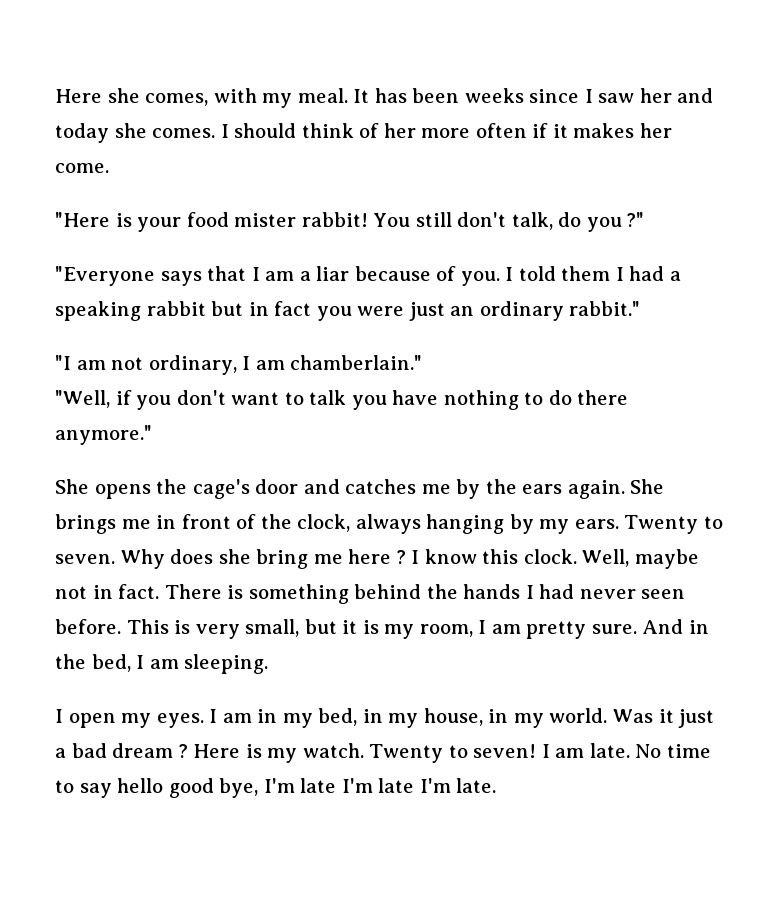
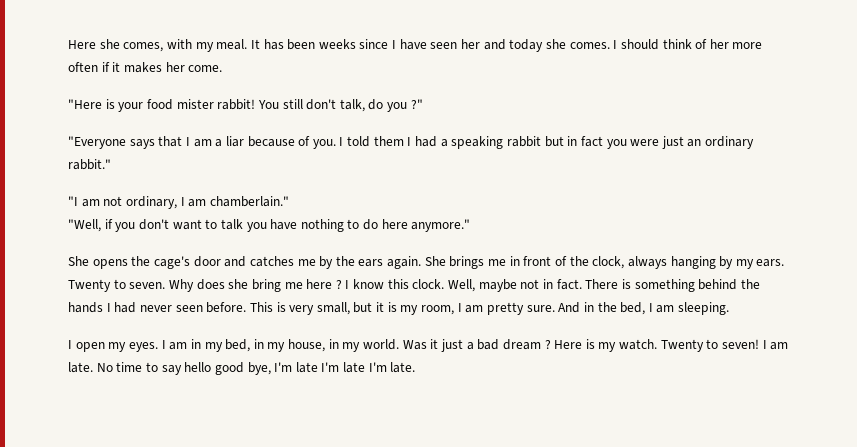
[598,93,635,103] saw -> [399,39,458,50] have seen
[577,390,629,405] there -> [381,219,408,229] here

